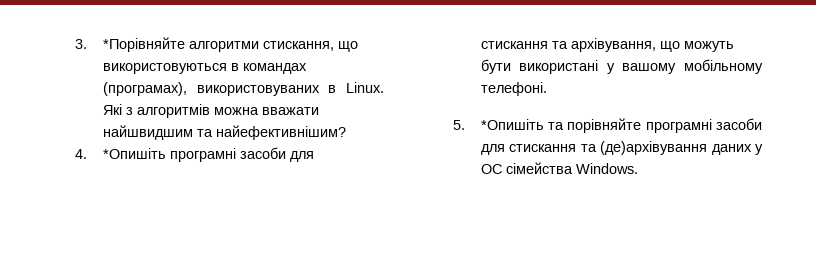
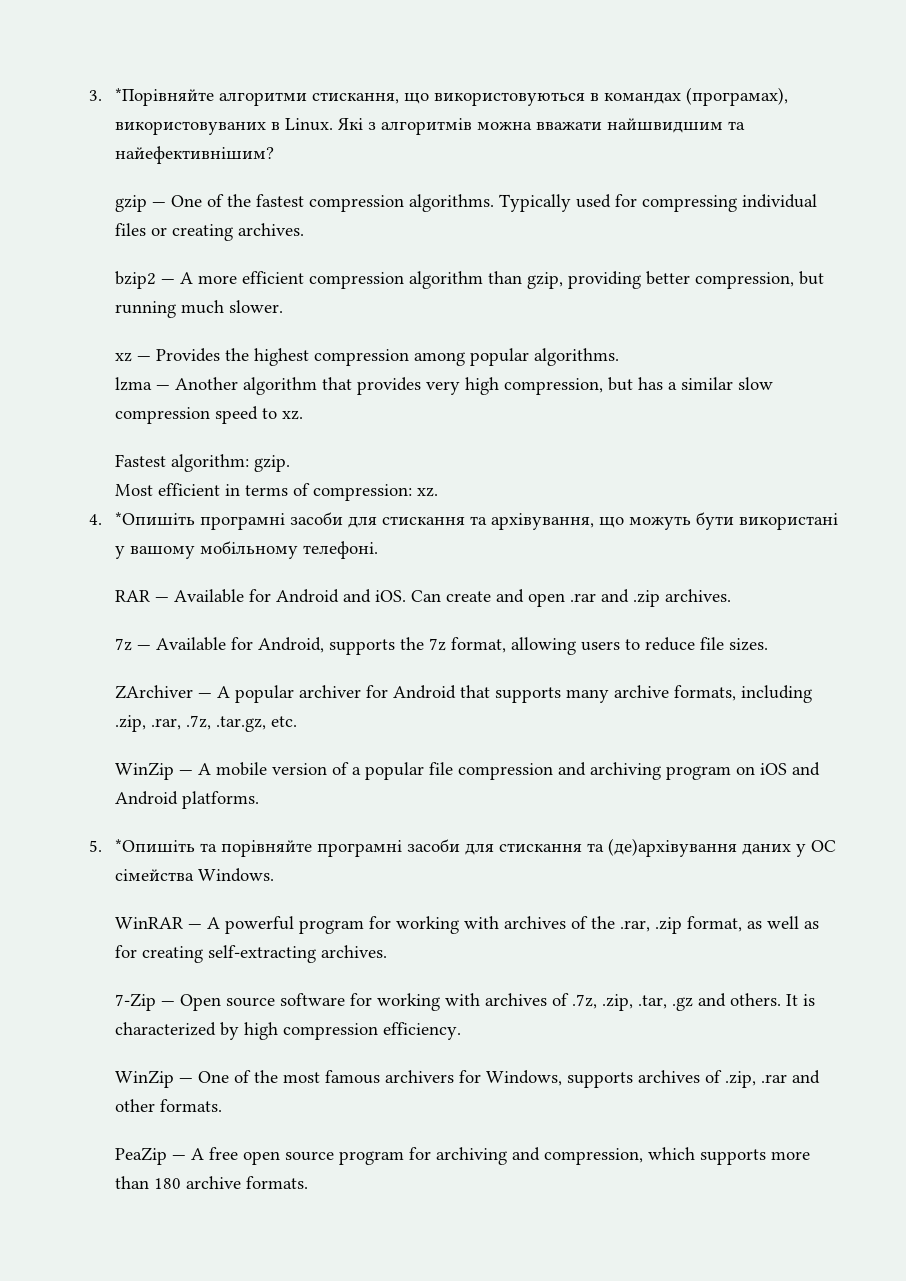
(346, 132) none -> [114,194,817,212] [114,223,304,241] [114,271,824,289] [114,300,283,318] [114,348,619,366] [114,377,773,395] [114,406,303,424] [114,454,290,472] [114,483,438,501] // gzip — One of the fastest compression algorithms. Typically used for compressing individual files or creating archives. // bzip2 — A more efficient compression algorithm than gzip, providing better compression, but running much slower. // xz — Provides the highest compression among popular algorithms. // lzma — Another algorithm that provides very high compression, but has a similar slow compression speed to xz. // Fastest algorithm: gzip. // Most efficient in terms of compression: xz.
(547, 89) none -> [114,589,731,607] [114,637,768,655] [114,685,812,703] [114,715,297,732] [114,762,820,780] [114,791,259,809] // RAR — Available for Android and iOS. Can create and open .rar and .zip archives. // 7z — Available for Android, supports the 7z format, allowing users to reduce file sizes. // ZArchiver — A popular archiver for Android that supports many archive formats, including .zip, .rar, .7z, .tar.gz, etc. // WinZip — A mobile version of a popular file compression and archiving program on iOS and Android platforms.
(638, 168) none -> [114,916,819,934] [114,945,387,963] [114,993,815,1011] [114,1022,461,1040] [114,1070,820,1088] [114,1099,222,1112] [114,1147,810,1165] [114,1176,308,1189] // WinRAR — A powerful program for working with archives of the .rar, .zip format, as well as for creating self-extracting archives. // 7-Zip — Open source software for working with archives of .7z, .zip, .tar, .gz and others. It is characterized by high compression efficiency. // WinZip — One of the most famous archivers for Windows, supports archives of .zip, .rar and other formats. // PeaZip — A free open source program for archiving and compression, which supports more than 180 archive formats.

